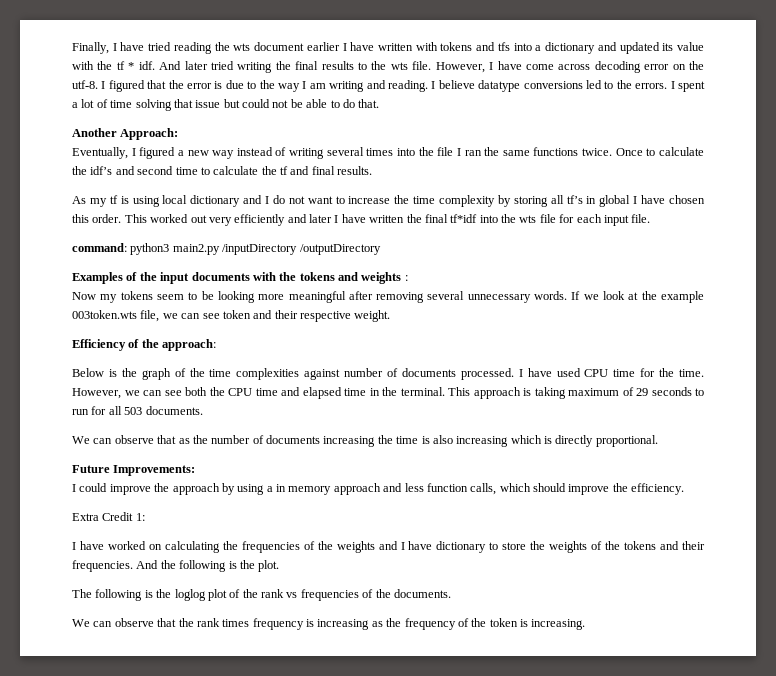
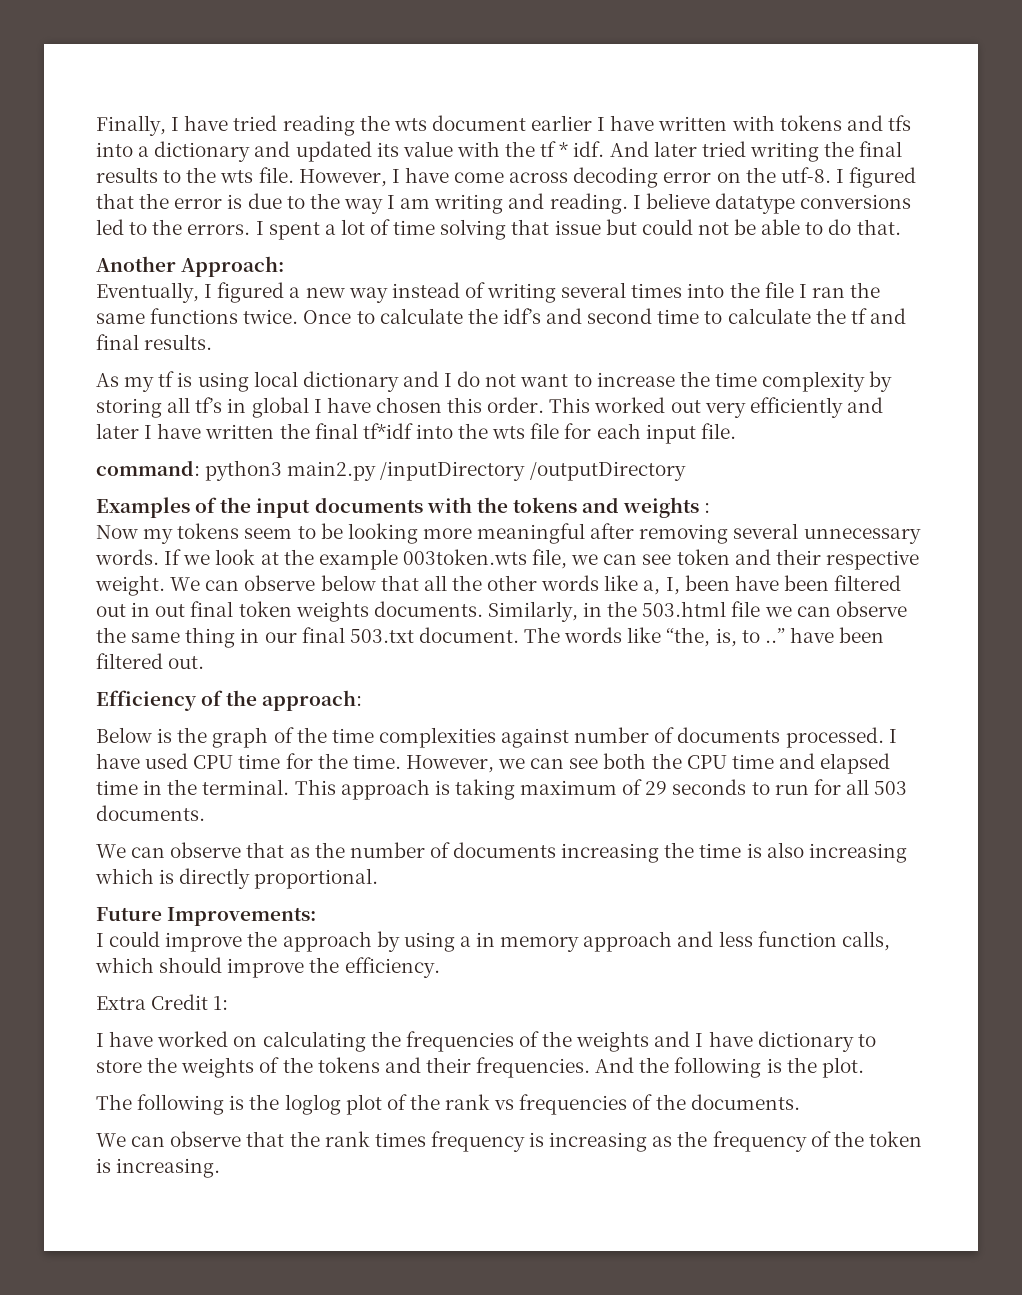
(391, 316) none -> [170,575,902,595] [96,601,907,622] [96,627,885,648] [96,653,205,669] We can observe below that all the other words like a, I, been have been filtered out in out final token weights documents. Similarly, in the 503.html file we can observe the same thing in our final 503.txt document. The words like “the, is, to ..” have been filtered out.

